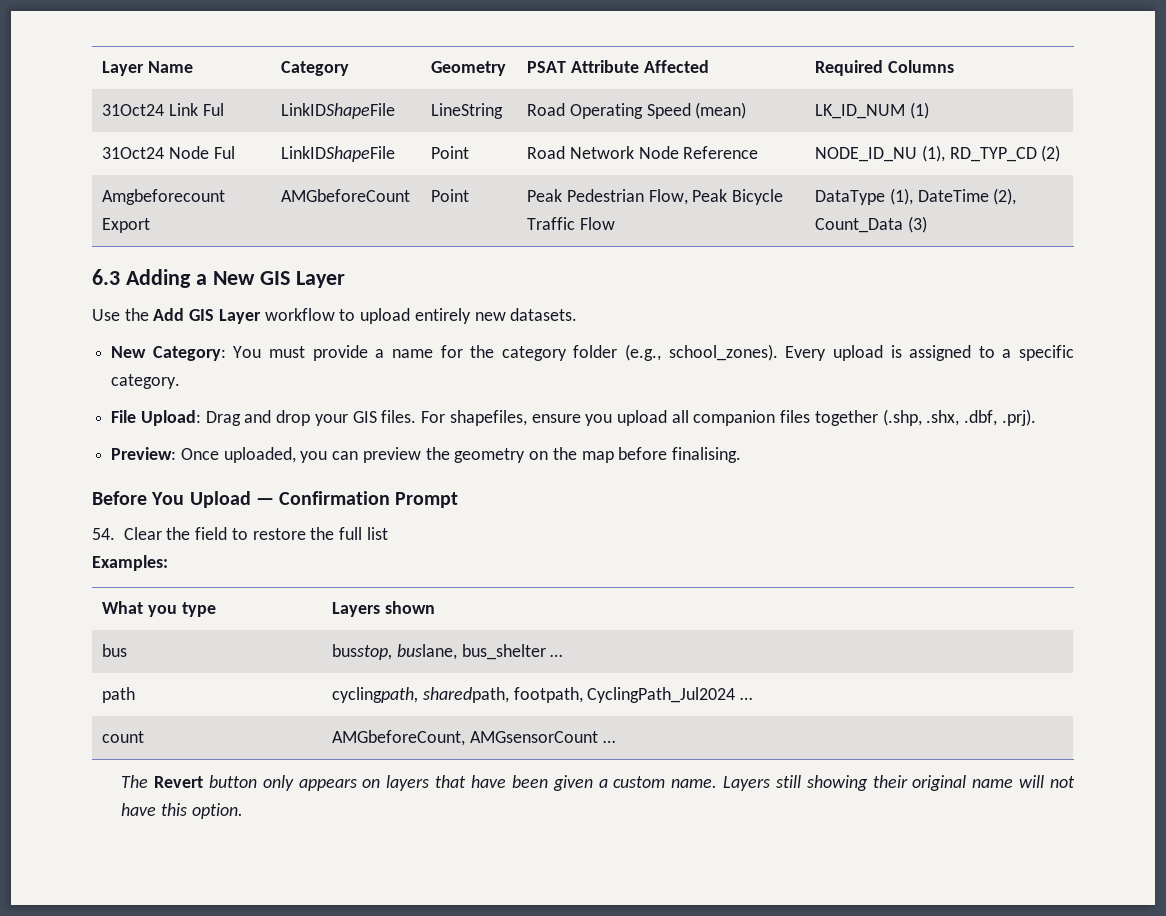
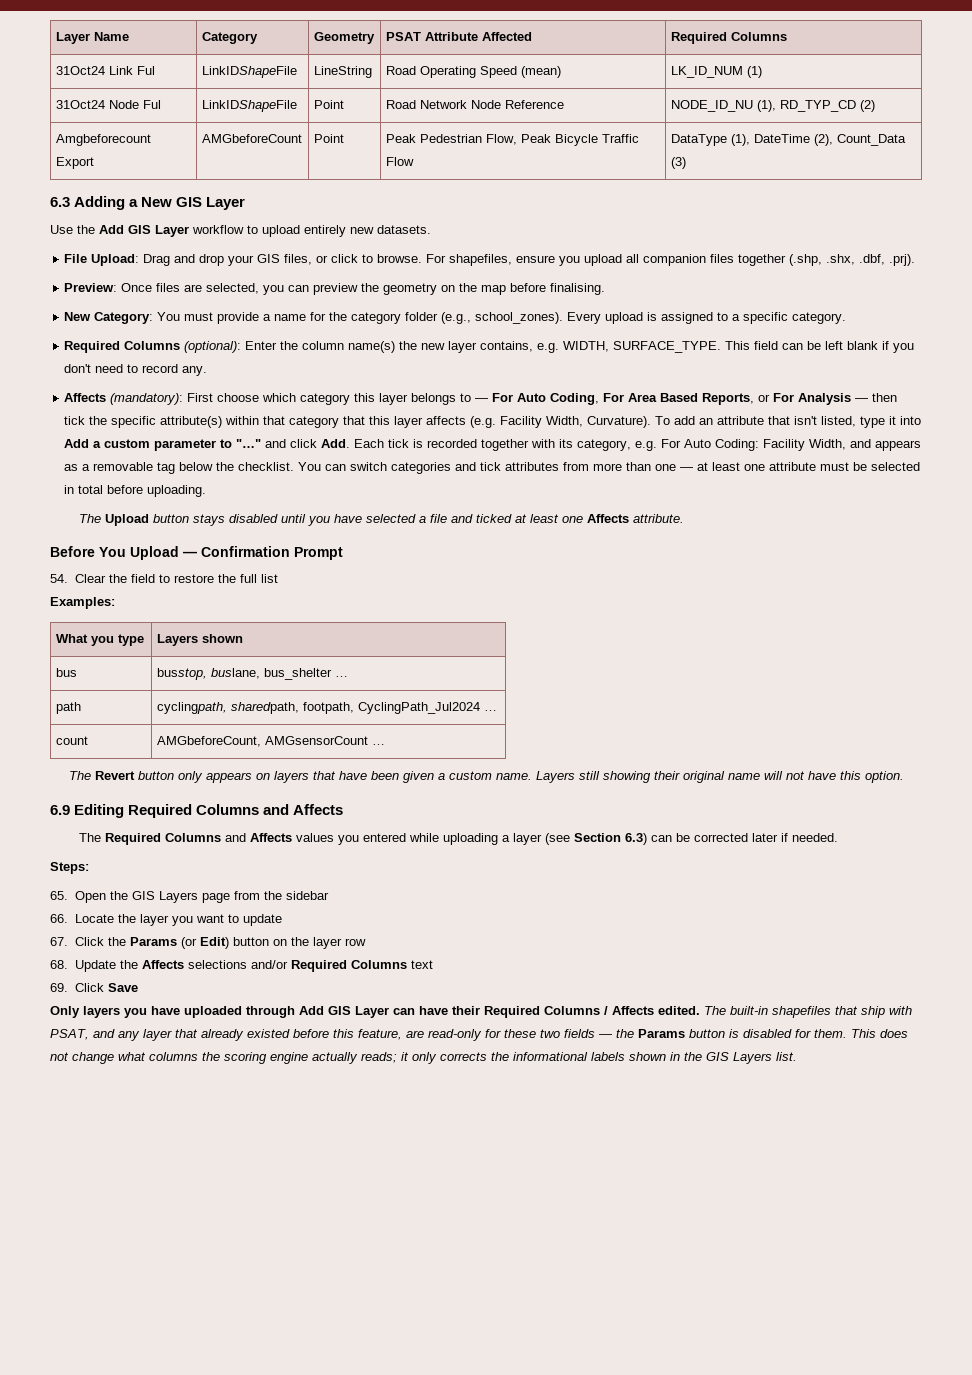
(578, 314) none -> [64,254,916,266] [64,283,606,295] // File Upload: Drag and drop your GIS files, or click to browse. For shapefiles, ensure you upload all companion files together (.shp, .shx, .dbf, .prj). // Preview: Once files are selected, you can preview the geometry on the map before finalising.
[111,409,1036,426] [111,447,741,463] File Upload: Drag and drop your GIS files. For shapefiles, ensure you upload all companion files together (.shp, .shx, .dbf, .prj). // Preview: Once uploaded, you can preview the geometry on the map before finalising. -> [64,341,915,353] [64,364,208,376] [64,393,898,405] [64,416,922,428] [64,439,922,451] [64,462,921,474] [64,485,207,497] [79,514,685,526] Required Columns (optional): Enter the column name(s) the new layer contains, e.g. WIDTH, SURFACE_TYPE. This field can be left blank if you don't need to record any. // Affects (mandatory): First choose which category this layer belongs to — For Auto Coding, For Area Based Reports, or For Analysis — then tick the specific attribute(s) within that category that this layer affects (e.g. Facility Width, Curvature). To add an attribute that isn't listed, type it into Add a custom parameter to "…" and click Add. Each tick is recorded together with its category, e.g. For Auto Coding: Facility Width, and appears as a removable tag below the checklist. You can switch categories and tick attributes from more than one — at least one attribute must be selected in total before uploading. // The Upload button stays disabled until you have selected a file and ticked at least one Affects attribute.
(243, 811) none -> [50,804,344,818] [79,833,839,845] [50,862,89,874] [50,891,329,903] [50,914,282,926] [50,937,366,949] [50,960,433,972] [50,983,138,992] [50,1006,912,1018] [50,1029,908,1041] [50,1052,797,1064] // 6.9 Editing Required Columns and Affects // The Required Columns and Affects values you entered while uploading a layer (see Section 6.3) can be corrected later if needed. // Steps: // 65. Open the GIS Layers page from the sidebar // 66. Locate the layer you want to update // 67. Click the Params (or Edit) button on the layer row // 68. Update the Affects selections and/or Required Columns text // 69. Click Save // Only layers you have uploaded through Add GIS Layer can have their Required Columns / Affects edited. The built-in shapefiles that ship with PSAT, and any layer that already existed before this feature, are read-only for these two fields — the Params button is disabled for them. This does not change what columns the scoring engine actually reads; it only corrects the informational labels shown in the GIS Layers list.

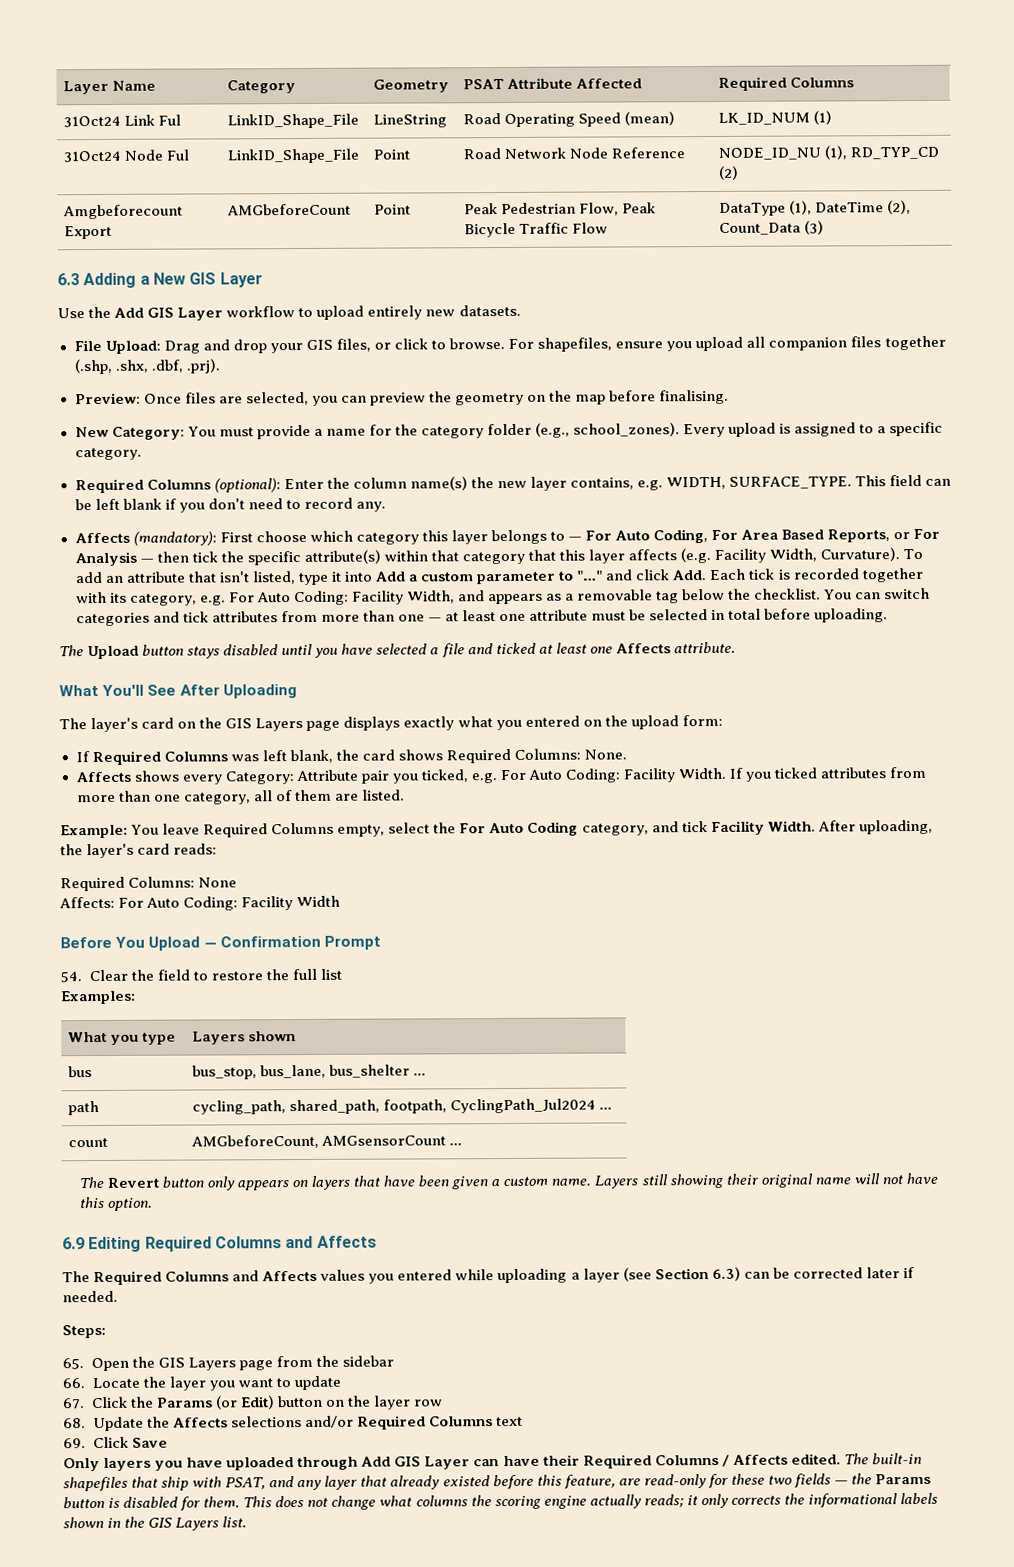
[201,66,297,78] LinkIDShapeFile -> [227,113,360,129] LinkID_Shape_File
[201,100,297,112] LinkIDShapeFile -> [227,148,360,164] LinkID_Shape_File
(685, 518) none -> [59,684,297,699] [59,714,723,733] [75,748,628,766] [75,766,927,785] [76,789,405,805] [60,819,933,839] [60,843,218,859] [60,876,238,892] [59,895,341,911] // What You'll See After Uploading // The layer's card on the GIS Layers page displays exactly what you entered on the upload form: // If Required Columns was left blank, the card shows Required Columns: None. // Affects shows every Category: Attribute pair you ticked, e.g. For Auto Coding: Facility Width. If you ticked attributes from more than one category, all of them are listed. // Example: You leave Required Columns empty, select the For Auto Coding category, and tick Facility Width. After uploading, the layer's card reads: // Required Columns: None // Affects: For Auto Coding: Facility Width
[156,668,260,680] busstop, buslane, -> [192,1064,327,1080] bus_stop, bus_lane,
[156,702,299,714] cyclingpath, sharedpath, -> [192,1099,381,1115] cycling_path, shared_path,

